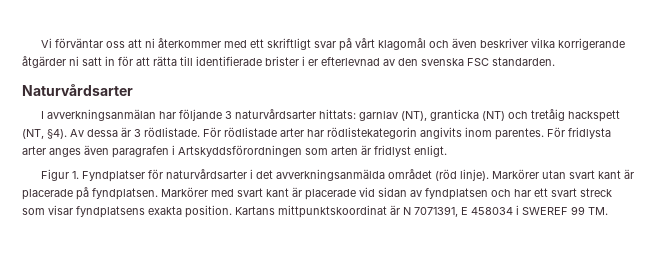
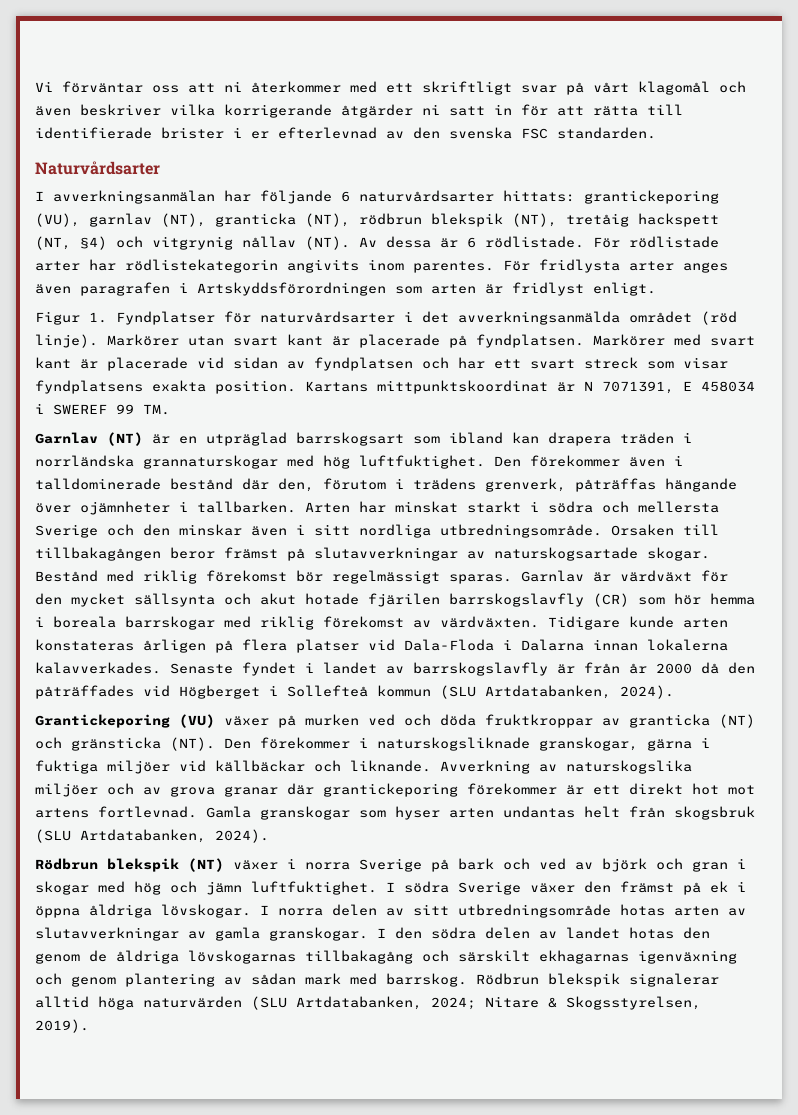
[225,111,233,119] 3 -> [341,191,350,202] 6
(357, 114) none -> [584,190,719,204] [35,213,80,227] grantickeporing (VU),
[482,109,621,122] [22,129,67,139] (NT) och tretåig hackspett (NT, §4). -> [305,213,719,227] [35,236,350,250] (NT), rödbrun blekspik (NT), tretåig hackspett (NT, §4) och vitgrynig nållav (NT).
[134,129,141,137] 3 -> [467,237,476,248] 6
(608, 211) none -> [35,432,692,446] [35,455,683,469] [35,478,737,492] [35,501,719,515] [35,524,719,538] [35,547,710,561] [35,570,728,584] [35,593,755,607] [35,616,728,630] [35,639,728,653] [35,662,755,676] [35,685,674,699] [35,714,755,728] [35,737,710,751] [35,760,692,774] [35,783,755,797] [35,806,755,820] [35,829,269,843] [35,858,746,872] [35,881,746,895] [35,904,746,918] [35,927,710,941] [35,950,737,964] [35,973,719,987] [35,996,701,1010] [35,1019,89,1033] // Garnlav (NT) är en utpräglad barrskogsart som ibland kan drapera träden i norrländska grannaturskogar med hög luftfuktighet. Den förekommer även i talldominerade bestånd där den, förutom i trädens grenverk, påträffas hängande över ojämnheter i tallbarken. Arten har minskat starkt i södra och mellersta Sverige och den minskar även i sitt nordliga utbredningsområde. Orsaken till tillbakagången beror främst på slutavverkningar av naturskogsartade skogar. Bestånd med riklig förekomst bör regelmässigt sparas. Garnlav är värdväxt för den mycket sällsynta och akut hotade fjärilen barrskogslavfly (CR) som hör hemma i boreala barrskogar med riklig förekomst av värdväxten. Tidigare kunde arten konstateras årligen på flera platser vid Dala-Floda i Dalarna innan lokalerna kalavverkades. Senaste fyndet i landet av barrskogslavfly är från år 2000 då den påträffades vid Högberget i Sollefteå kommun (SLU Artdatabanken, 2024). // Grantickeporing (VU) växer på murken ved och döda fruktkroppar av granticka (NT) och gränsticka (NT). Den förekommer i naturskogsliknade granskogar, gärna i fuktiga miljöer vid källbäckar och liknande. Avverkning av naturskogslika miljöer och av grova granar där grantickeporing förekommer är ett direkt hot mot artens fortlevnad. Gamla granskogar som hyser arten undantas helt från skogsbruk (SLU Artdatabanken, 2024). // Rödbrun blekspik (NT) växer i norra Sverige på bark och ved av björk och gran i skogar med hög och jämn luftfuktighet. I södra Sverige växer den främst på ek i öppna åldriga lövskogar. I norra delen av sitt utbredningsområde hotas arten av slutavverkningar av gamla granskogar. I den södra delen av landet hotas den genom de åldriga lövskogarnas tillbakagång och särskilt ekhagarnas igenväxning och genom plantering av sådan mark med barrskog. Rödbrun blekspik signalerar alltid höga naturvärden (SLU Artdatabanken, 2024; Nitare & Skogsstyrelsen, 2019).

